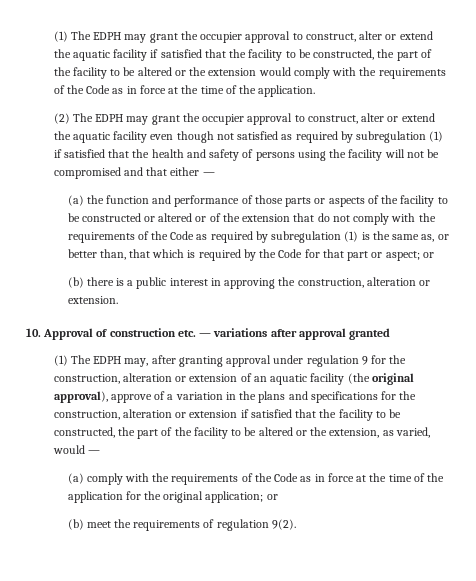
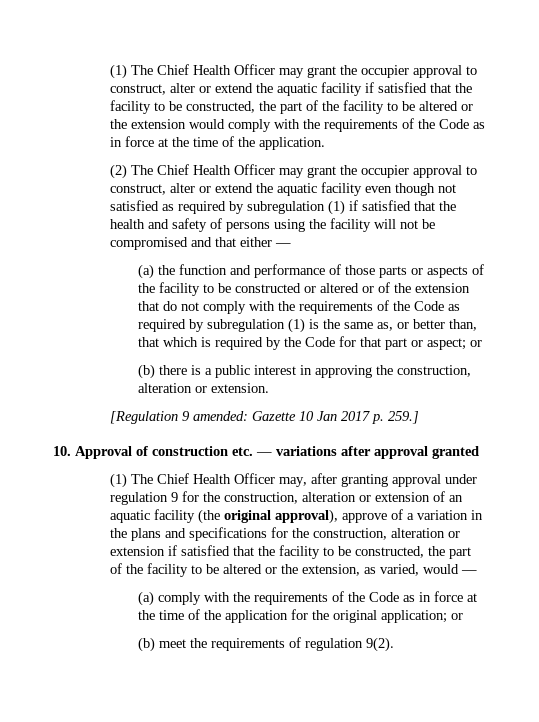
[53,31,122,42] (1) The EDPH -> [109,64,275,79] (1) The Chief Health Officer
[95,114,124,122] EDPH -> [156,164,275,175] Chief Health Officer
(118, 300) none -> [109,411,419,424] // [Regulation 9 amended: Gazette 10 Jan 2017 p. 259.]
[93,356,122,364] EDPH -> [156,473,275,484] Chief Health Officer

